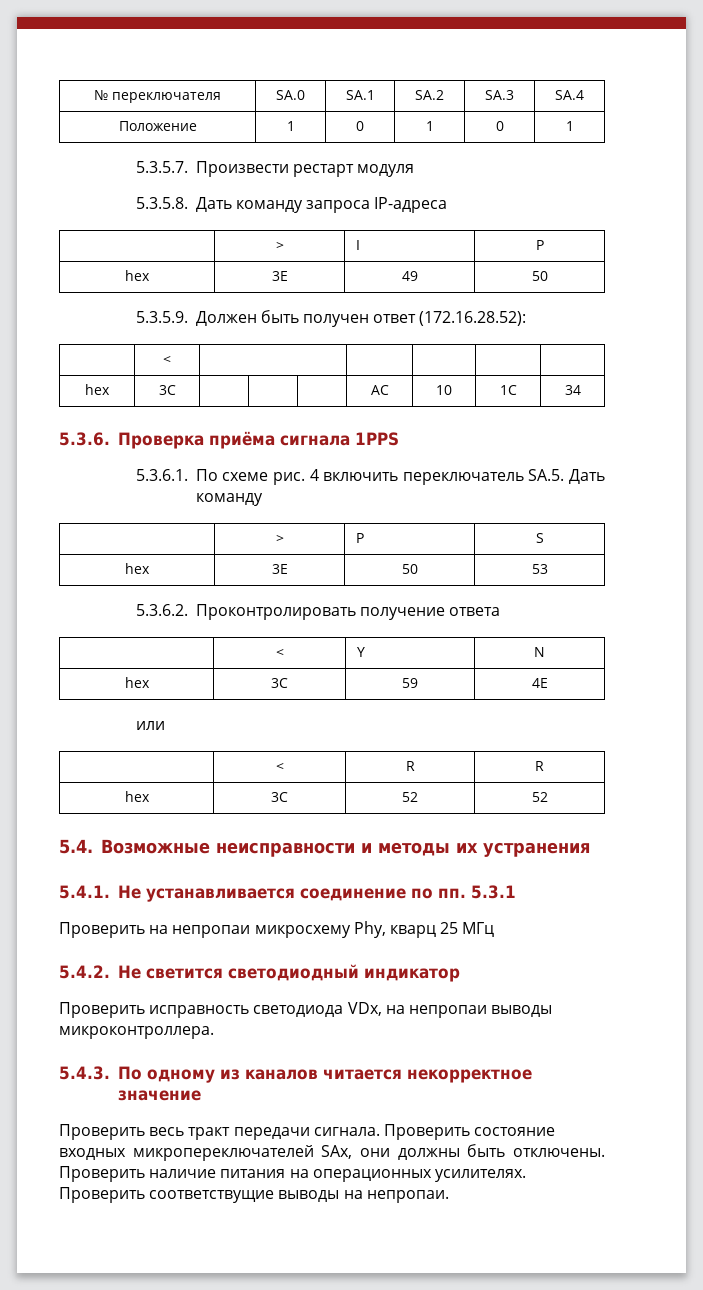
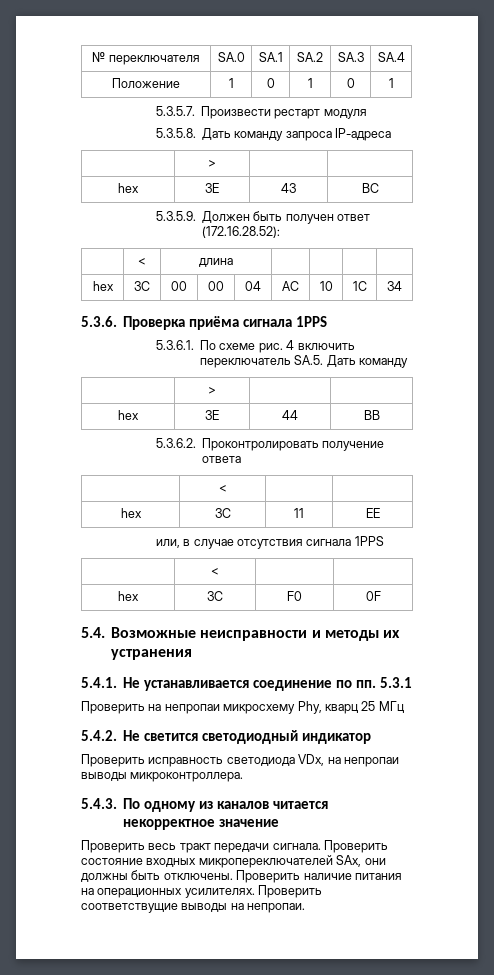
[356,240,361,250] [535,240,544,250] [125,270,150,281] [271,271,288,281] [401,271,418,281] [531,271,548,281] I | P // hex | 3E | 49 | 50 -> [118,183,139,193] [205,183,219,193] [281,183,296,193] [361,183,379,193] | // hex | 3E | 43 | BC
[85,384,110,395] [158,385,176,395] | | | | // hex | 3C | | | -> [199,258,233,267] [92,281,114,291] [134,281,150,291] [171,281,187,291] [208,281,224,291] [245,281,261,291] длина | | | | // hex | 3C | 00 | 00 | 04
[356,533,365,543] [535,533,544,543] [125,563,150,574] [271,564,288,574] [401,564,418,574] [531,564,548,574] P | S // hex | 3E | 50 | 53 -> [118,410,139,420] [205,410,219,420] [282,410,298,420] [363,410,380,420] | // hex | 3E | 44 | BB
[357,647,366,657] [534,647,545,657] [124,677,150,688] [271,678,288,688] [402,678,418,688] [531,678,548,688] [135,721,165,730] [275,763,284,771] [405,761,415,771] [535,761,544,771] [124,791,150,802] [271,792,288,802] [402,792,418,802] [531,792,548,802] Y | N // hex | 3C | 59 | 4E // или // | < | R | R // hex | 3C | 52 | 52 -> [120,508,142,518] [214,508,231,518] [294,508,304,518] [365,508,380,518] [155,536,384,549] [211,568,219,575] [118,591,139,601] [207,591,223,601] [287,591,302,601] [365,591,381,601] | // hex | 3C | 11 | EE // или, в случае отсутствия сигнала 1PPS // | < | | // hex | 3C | F0 | 0F

